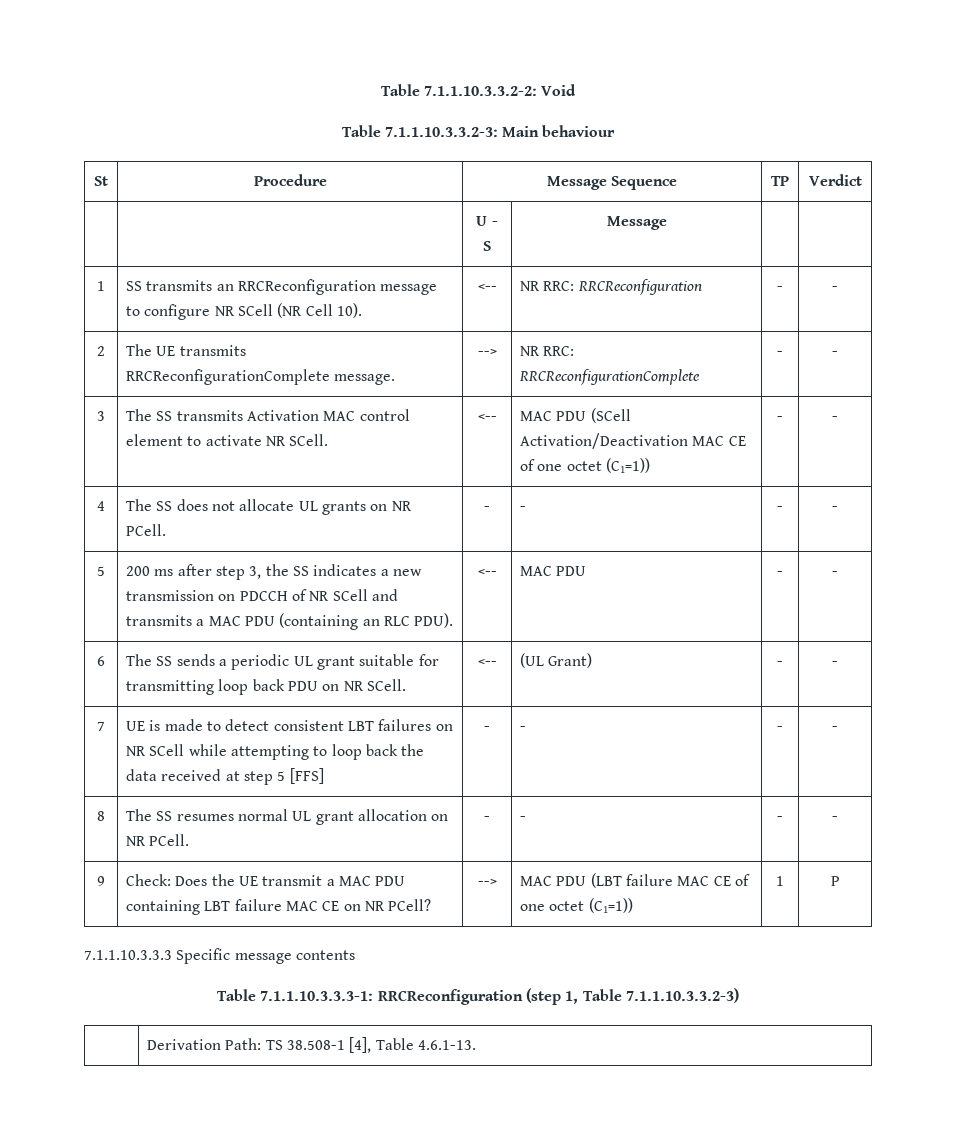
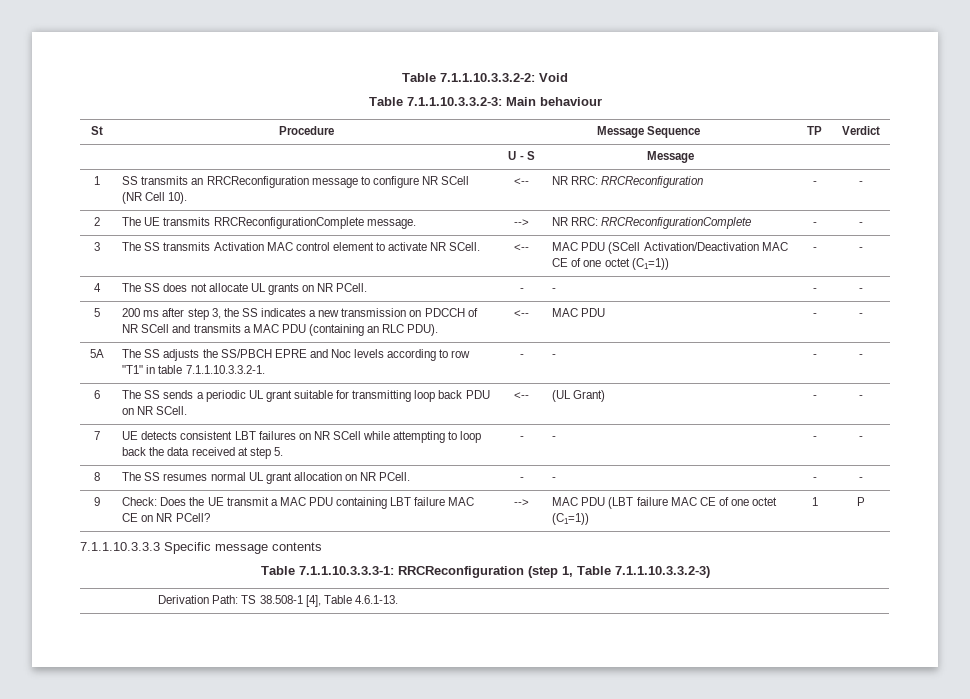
(838, 573) none -> [90,349,104,358] [122,349,471,361] [122,365,265,374] [519,354,524,358] [552,354,557,358] [812,354,817,358] [858,354,863,358] // 5A | The SS adjusts the SS/PBCH EPRE and Noc levels according to row "T1" in table 7.1.1.10.3.3.2-1. | - | - | - | -
[149,719,270,731] is made to detect -> [141,431,178,440] detects
[277,768,324,784] 5 [FFS] -> [273,447,283,456] 5.

